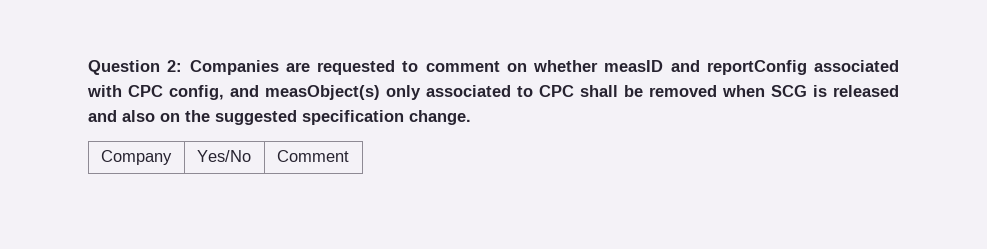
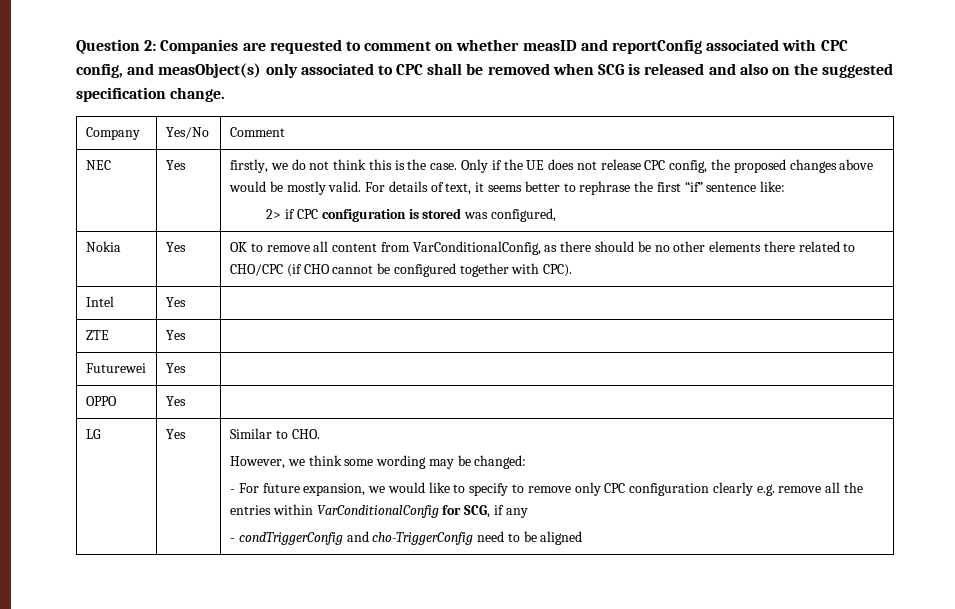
(349, 156) none -> [85,160,111,170] [165,160,186,170] [229,159,874,173] [228,181,786,195] [266,208,556,222] [85,241,121,252] [165,242,186,252] [229,241,856,255] [229,263,573,277] [85,296,114,307] [165,297,186,307] [85,330,109,340] [165,330,186,340] [85,363,146,373] [165,363,186,373] [85,396,117,406] [165,396,186,406] [85,429,101,439] [165,429,186,439] [229,428,320,439] [229,455,527,469] [229,482,864,496] [229,504,528,518] [229,531,583,545] // NEC | Yes | firstly, we do not think this is the case. Only if the UE does not release CPC config, the proposed changes above would be mostly valid. For details of text, it seems better to rephrase the first “if” sentence like: // 2> if CPC configuration is stored was configured, // Nokia | Yes | OK to remove all content from VarConditionalConfig, as there should be no other elements there related to CHO/CPC (if CHO cannot be configured together with CPC). // Intel | Yes | // ZTE | Yes | // Futurewei | Yes | // OPPO | Yes | // LG | Yes | Similar to CHO. // However, we think some wording may be changed: // - For future expansion, we would like to specify to remove only CPC configuration clearly e.g. remove all the entries within VarConditionalConfig for SCG, if any // - condTriggerConfig and cho-TriggerConfig need to be aligned

